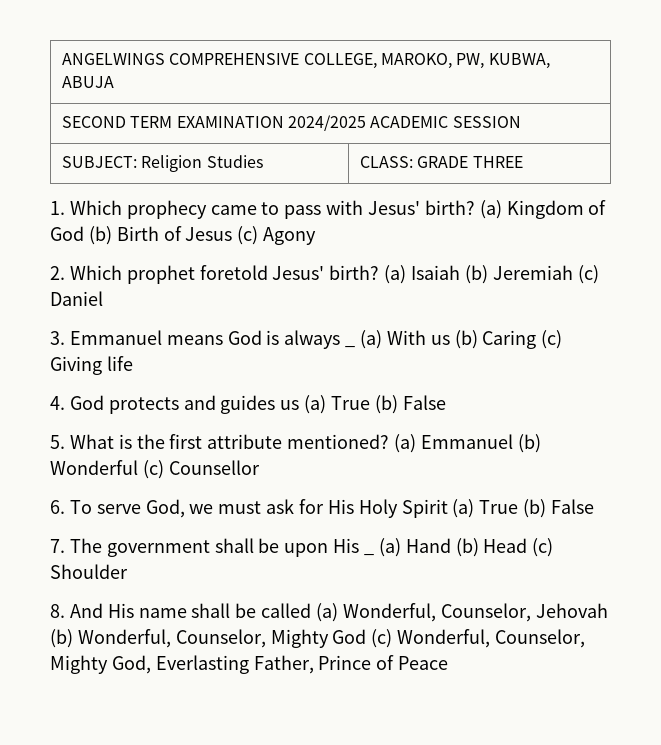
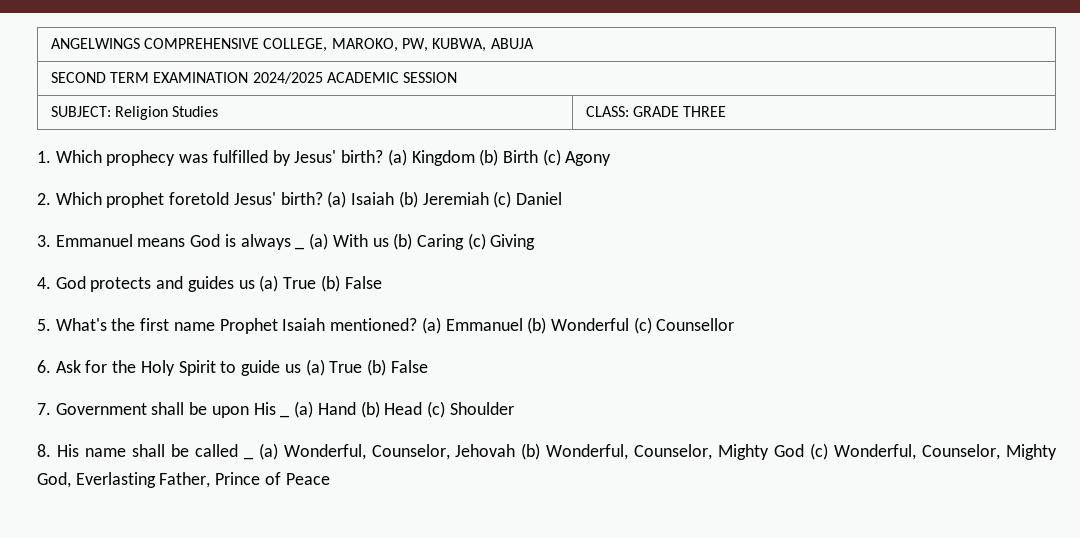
[210,200,607,219] [50,226,233,245] came to pass with Jesus' birth? (a) Kingdom of God (b) Birth of Jesus -> [179,149,538,166] was fulfilled by Jesus' birth? (a) Kingdom (b) Birth
[106,356,133,371] life -> (536, 242) none
[69,434,283,449] What is the first attribute -> [55,318,326,334] What's the first name Prophet Isaiah
[69,499,448,518] To serve God, we must ask for His Holy Spirit -> [55,360,301,376] Ask for the Holy Spirit to guide us
[69,538,210,557] The government -> [55,403,147,415] Government
[69,603,103,618] And -> (51, 450) none
(312, 610) none -> [243,457,253,460] _

